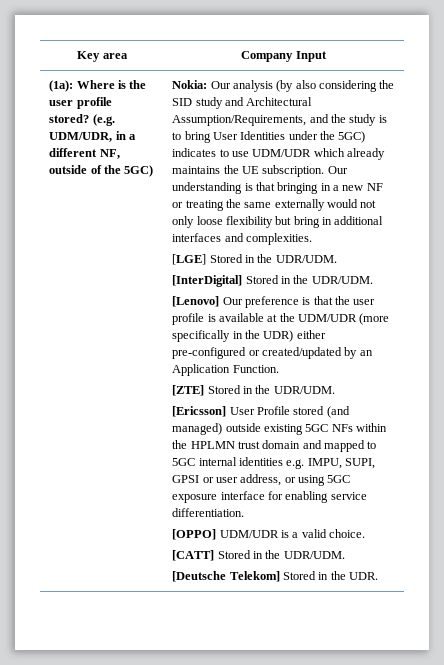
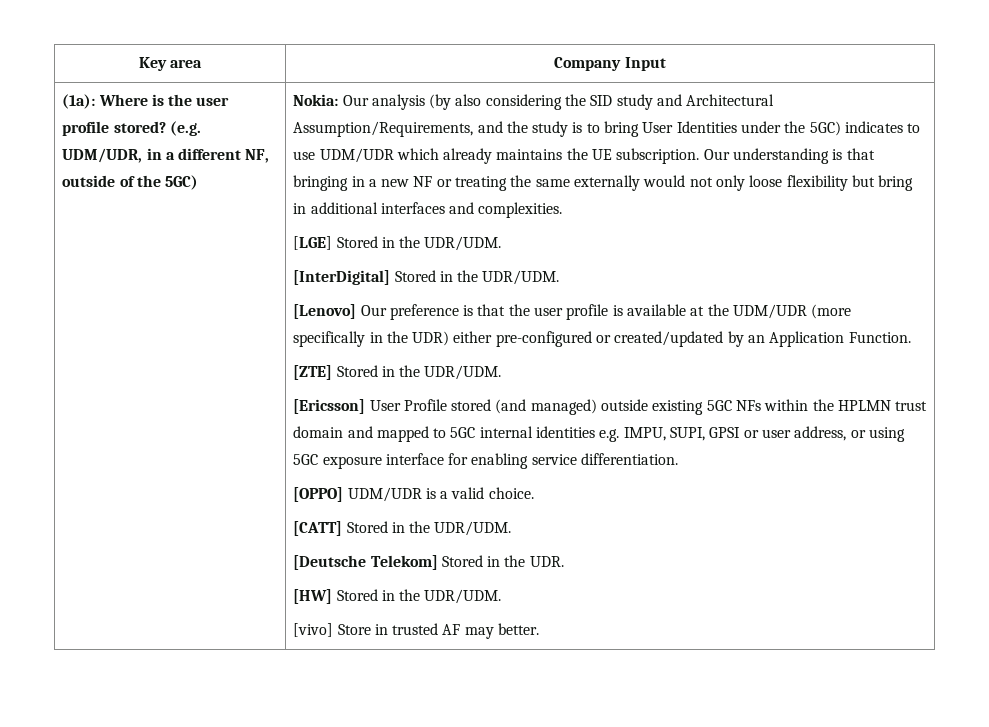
(379, 576) none -> [293,589,502,604] [293,623,540,639] // [HW] Stored in the UDR/UDM. // [vivo] Store in trusted AF may better.

